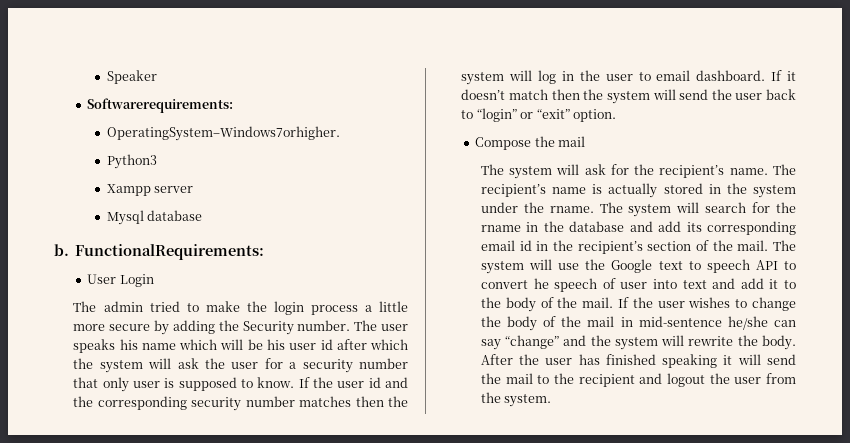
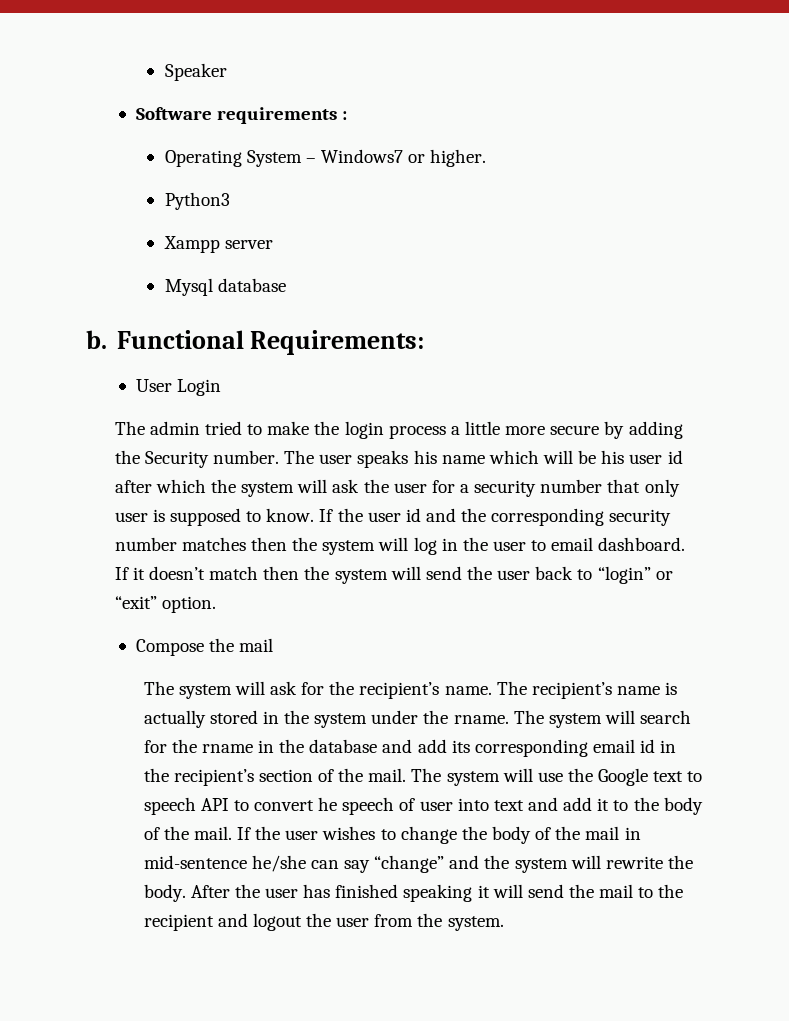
[87,98,234,113] [106,126,340,141] Softwarerequirements: // OperatingSystem–Windows7orhigher. -> [135,107,347,124] [164,149,487,167] Software requirements : // Operating System – Windows7 or higher.
[75,244,265,260] FunctionalRequirements: -> [116,330,425,355] Functional Requirements:

